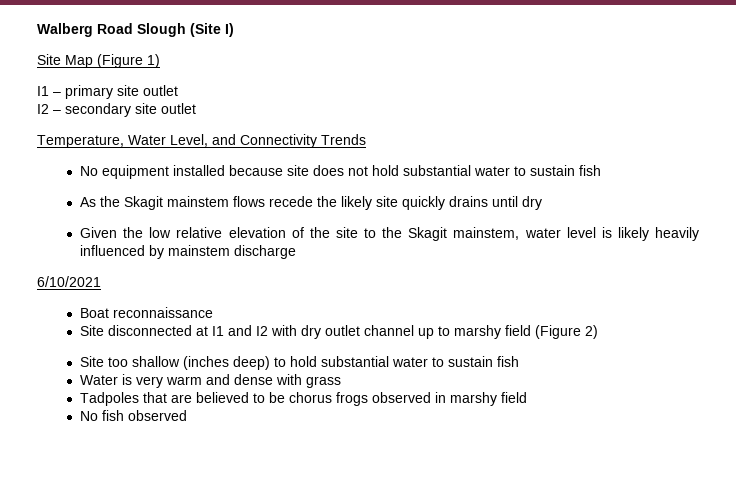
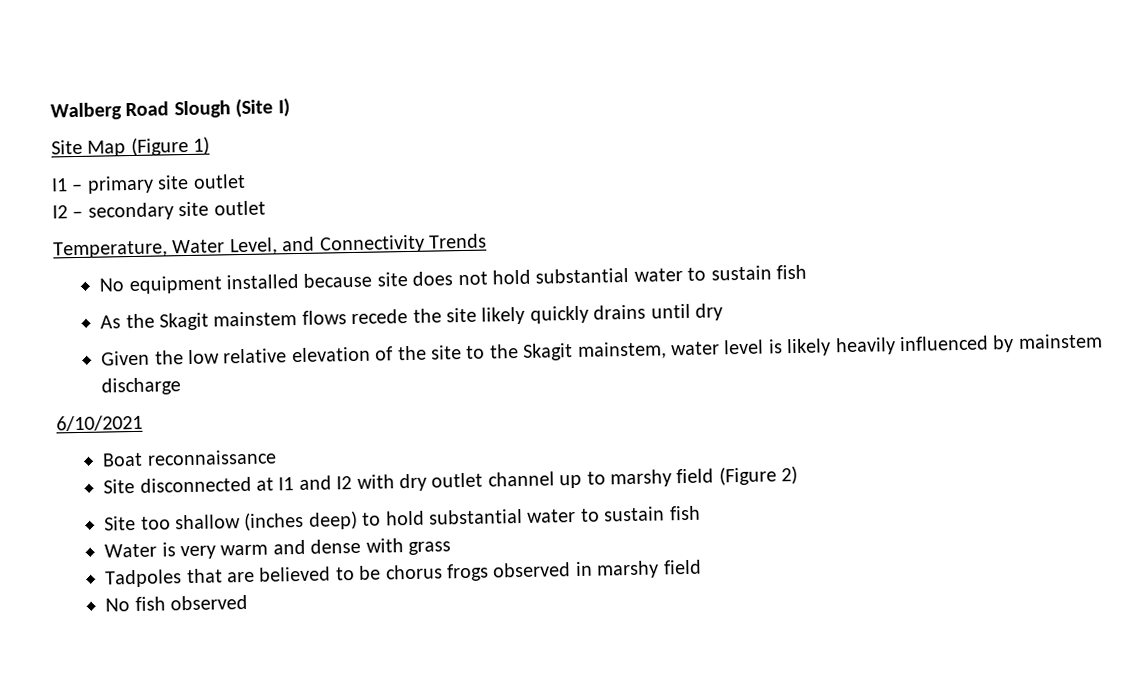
[341,196,399,210] likely site -> [446,306,526,325] site likely

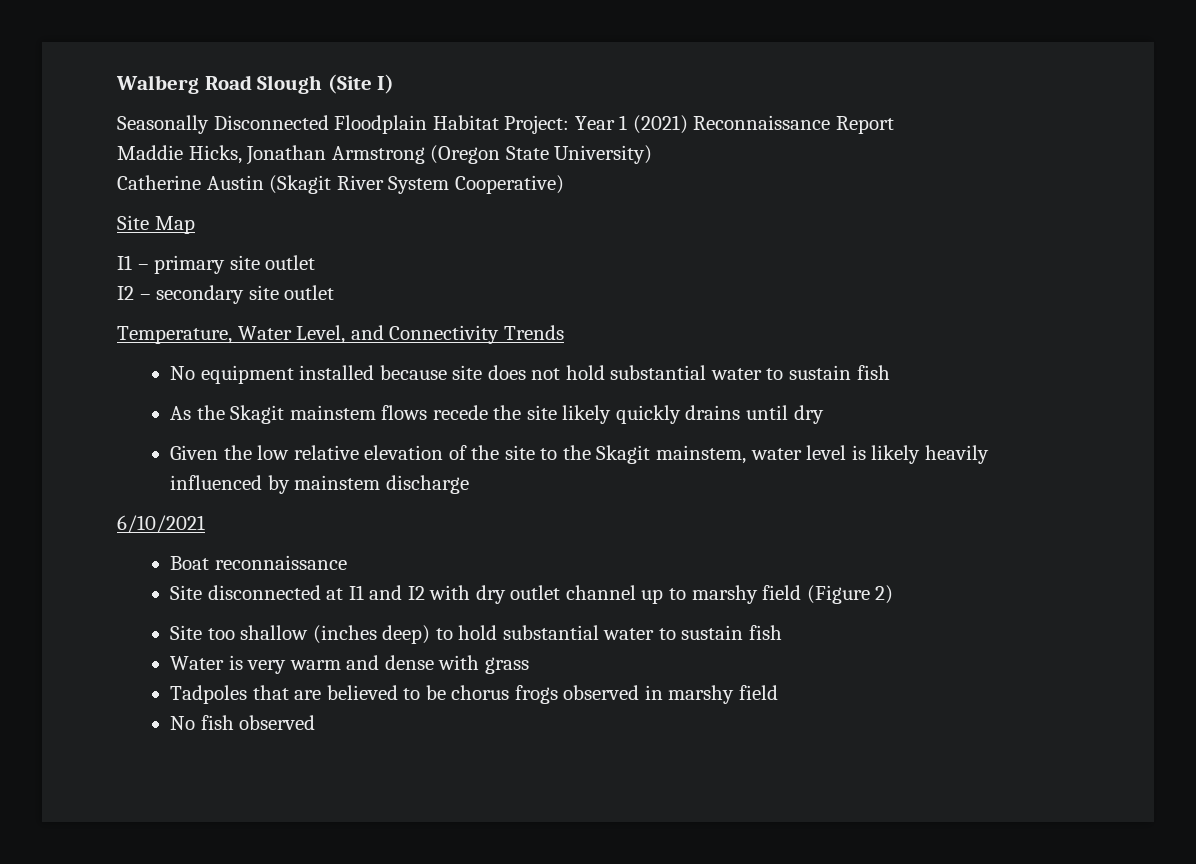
(290, 108) none -> [117,115,894,134] [117,145,653,165] [117,175,564,194] // Seasonally Disconnected Floodplain Habitat Project: Year 1 (2021) Reconnaissance Report // Maddie Hicks, Jonathan Armstrong (Oregon State University) // Catherine Austin (Skagit River System Cooperative)
[130,136,211,157] (Figure 1) -> (195, 225) none

